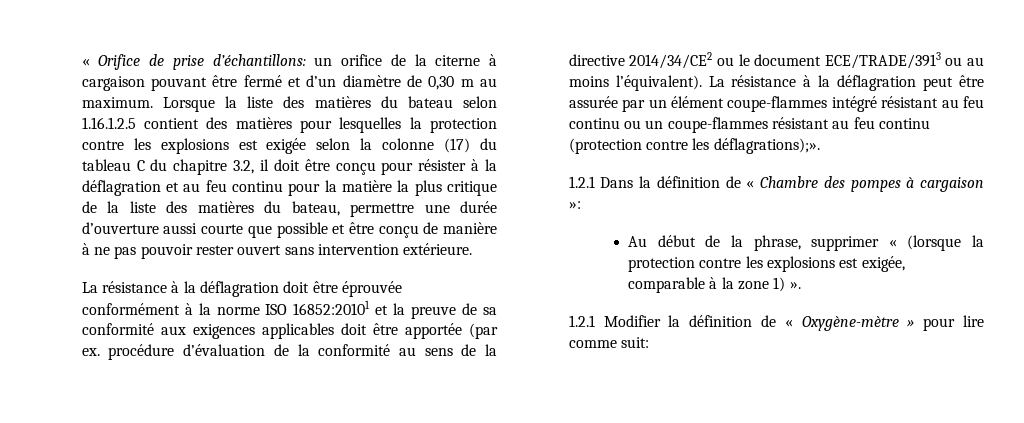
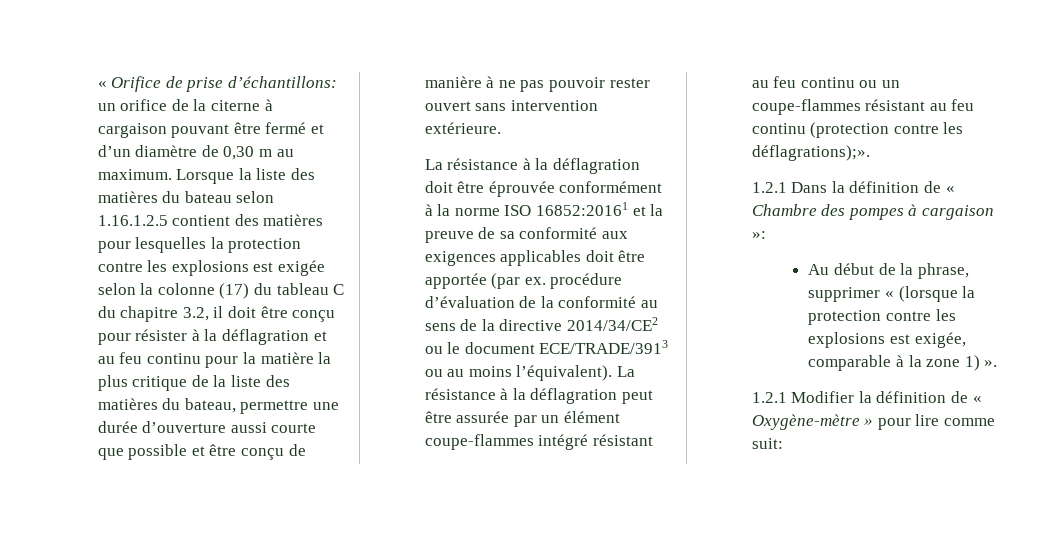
[293,300,371,315] 16852:20101 -> [535,202,628,216] 16852:20161

